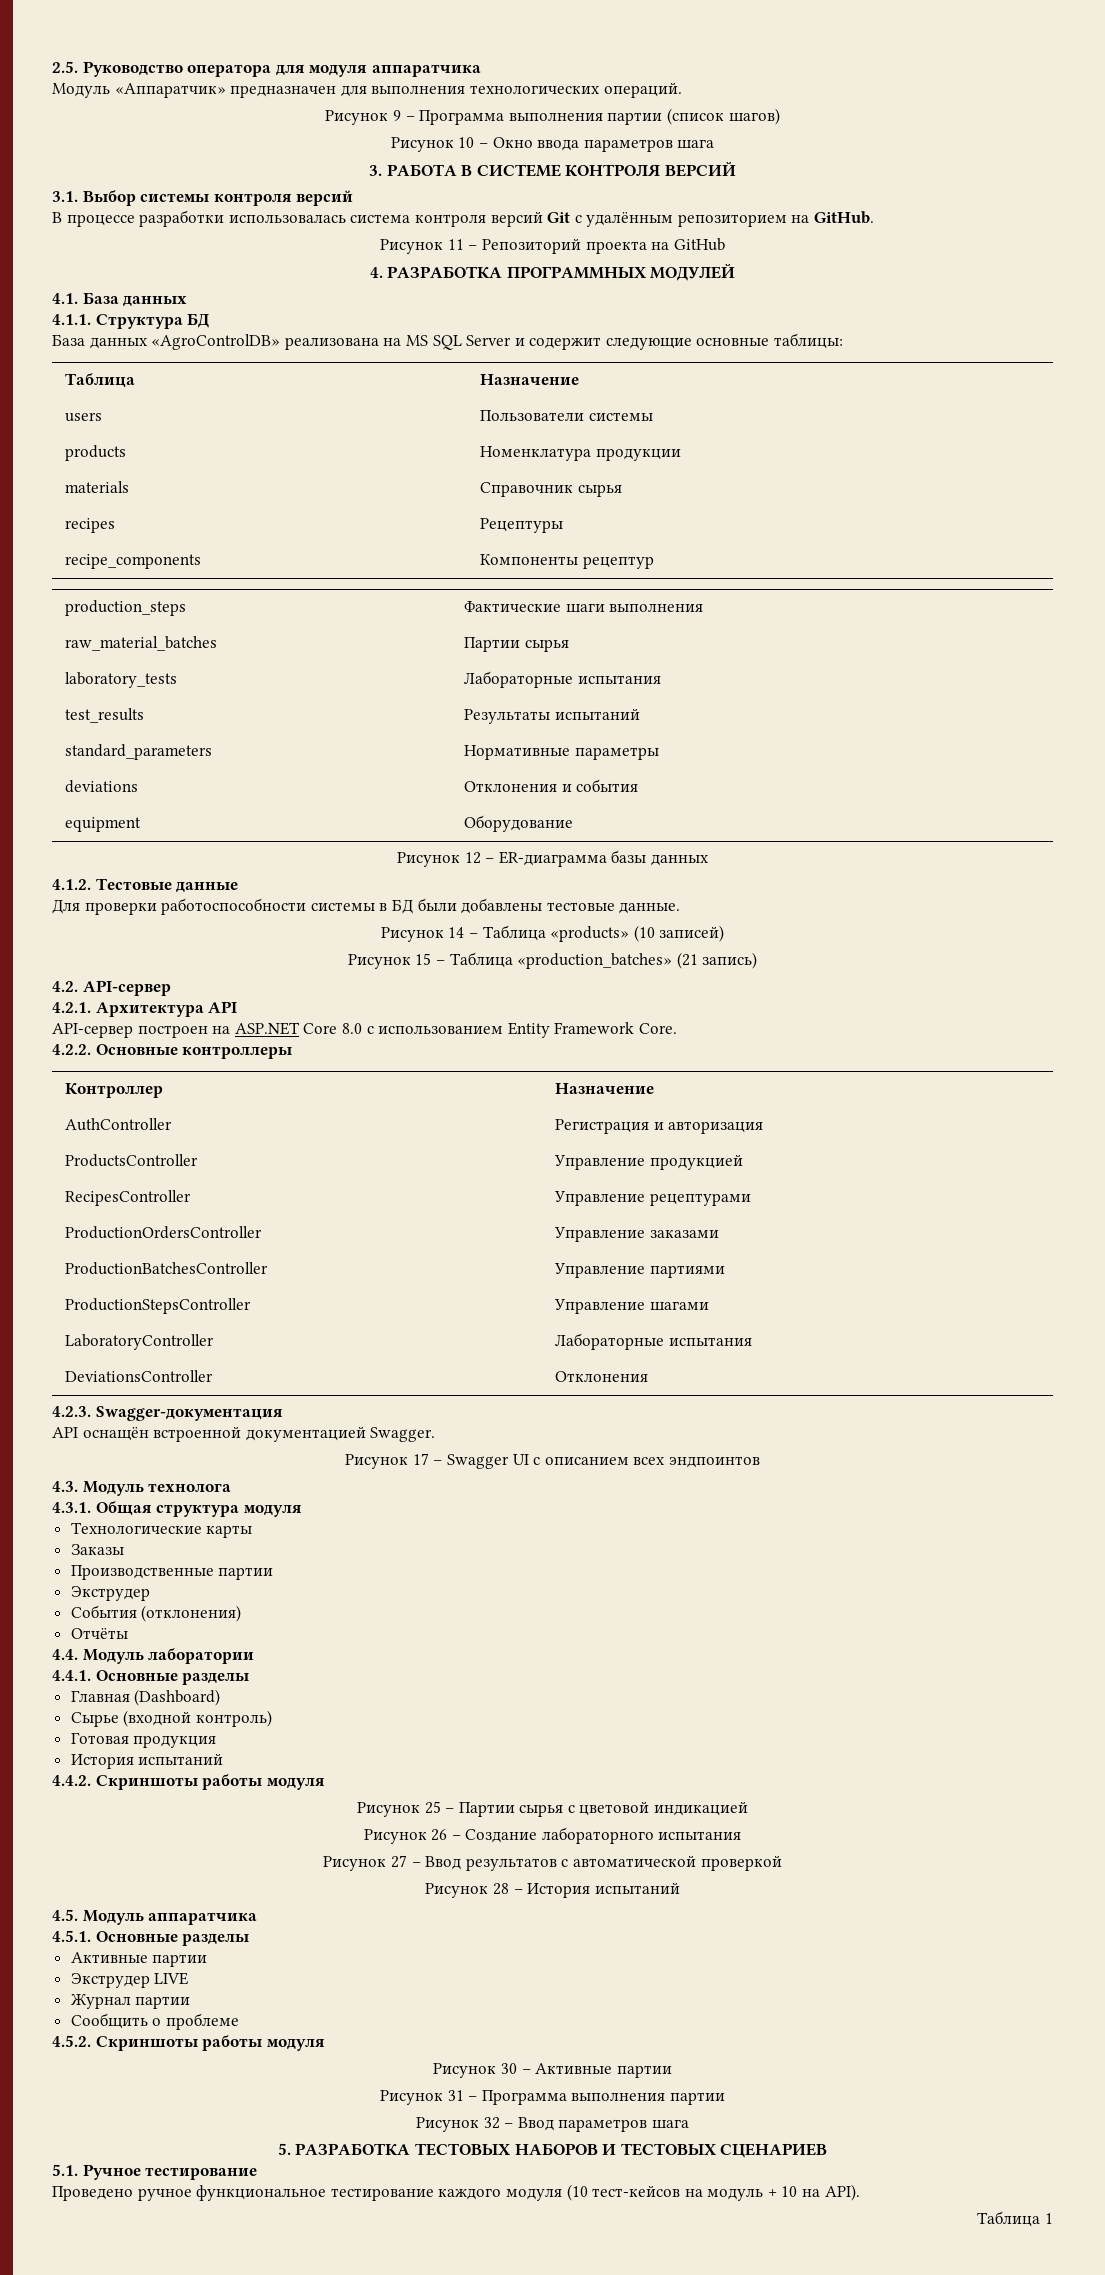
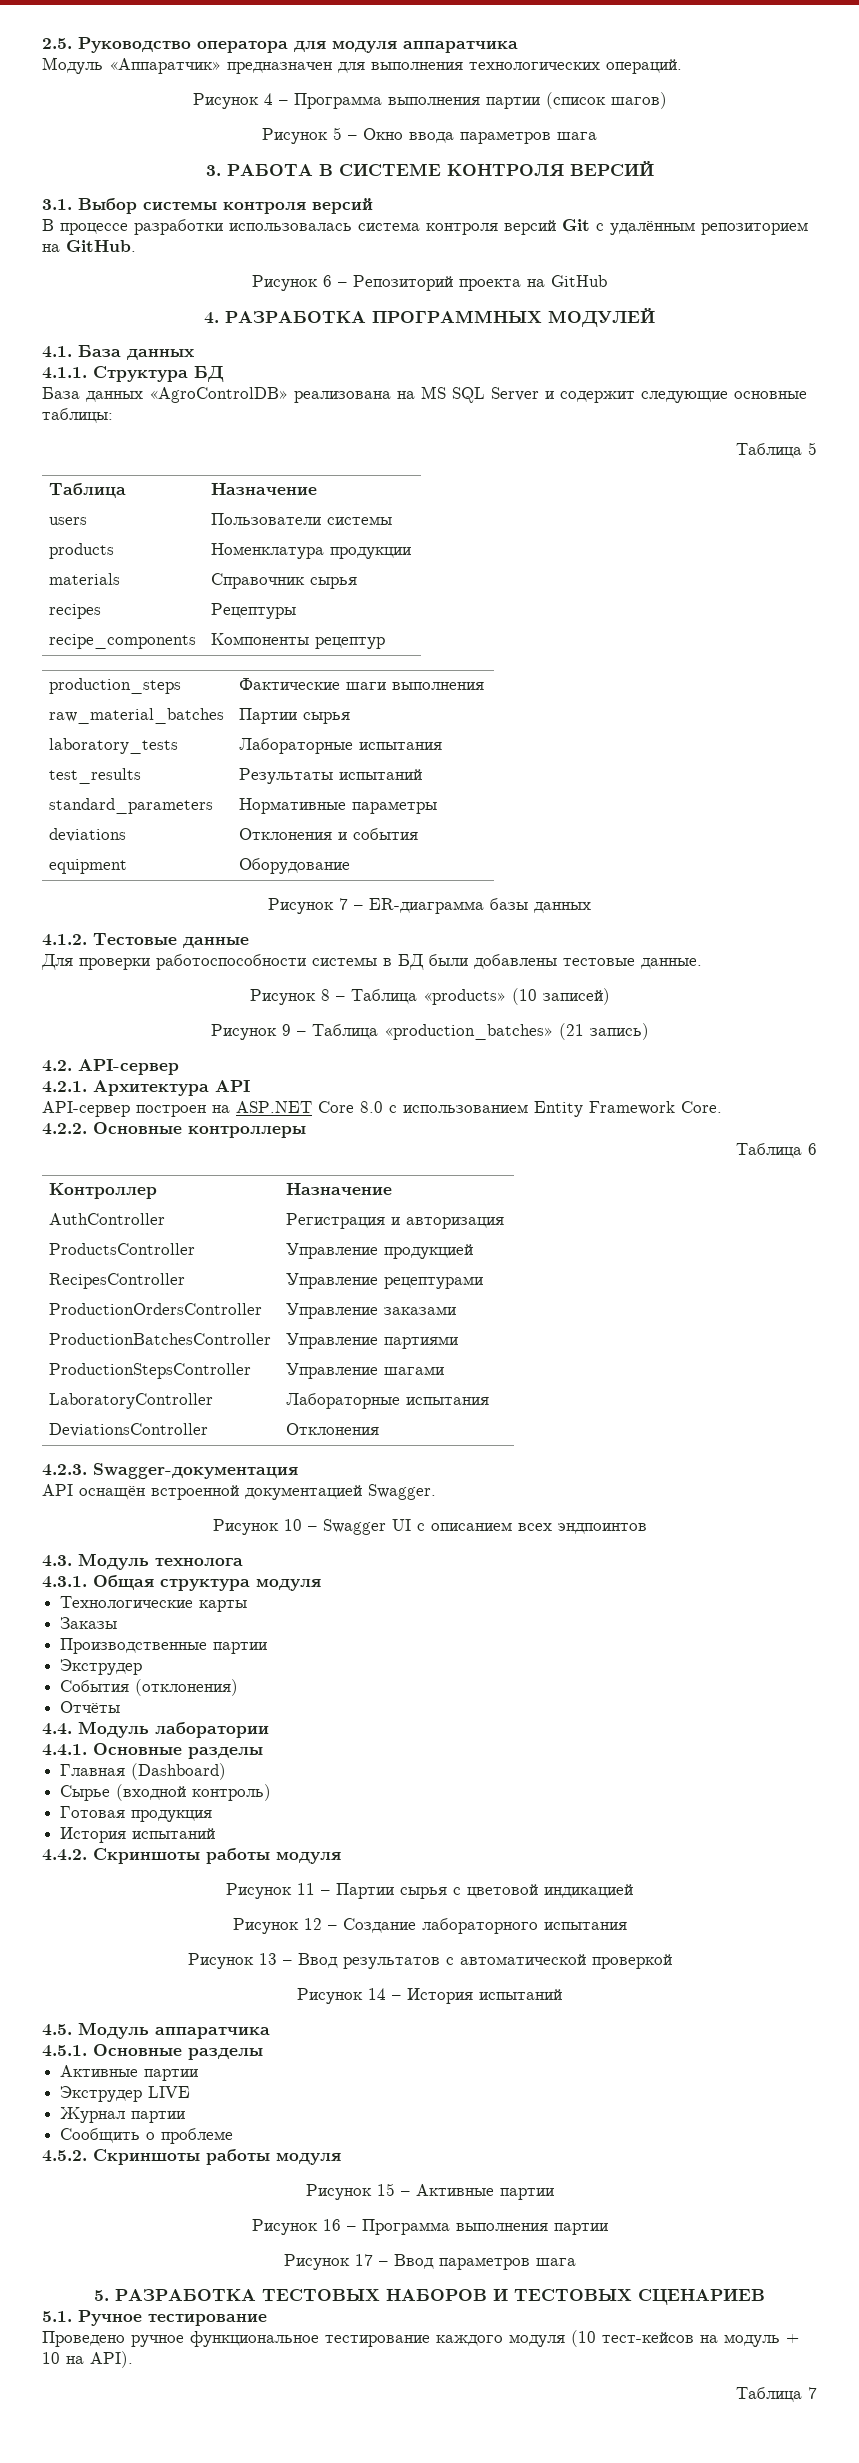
[393,110,402,121] 9 -> [263,93,273,105] 4
[458,137,475,148] 10 -> [333,127,342,140] 5
[447,239,464,250] 11 -> [323,275,332,287] 6
(844, 341) none -> [736,442,817,458] // Таблица 5
[464,852,481,864] 12 -> [339,898,348,910] 7
[448,927,465,938] 14 -> [320,989,330,1001] 8
[415,953,432,965] 15 -> [281,1024,291,1036] 9
(293, 1052) none -> [736,1143,817,1158] // Таблица 6
[412,1453,429,1465] 17 -> [283,1519,302,1531] 10
[424,1801,441,1814] 25 -> [297,1883,315,1895] 11
[431,1829,448,1841] 26 -> [303,1918,322,1930] 12
[391,1855,408,1868] 27 -> [258,1953,277,1965] 13
[492,1883,509,1895] 28 -> [368,1988,386,2000] 14
[500,2063,517,2074] 30 -> [376,2183,395,2196] 15
[447,2090,464,2101] 31 -> [322,2219,341,2231] 16
[483,2117,500,2129] 32 -> [354,2254,373,2266] 17
[1045,2213,1053,2224] 1 -> [808,2387,817,2399] 7

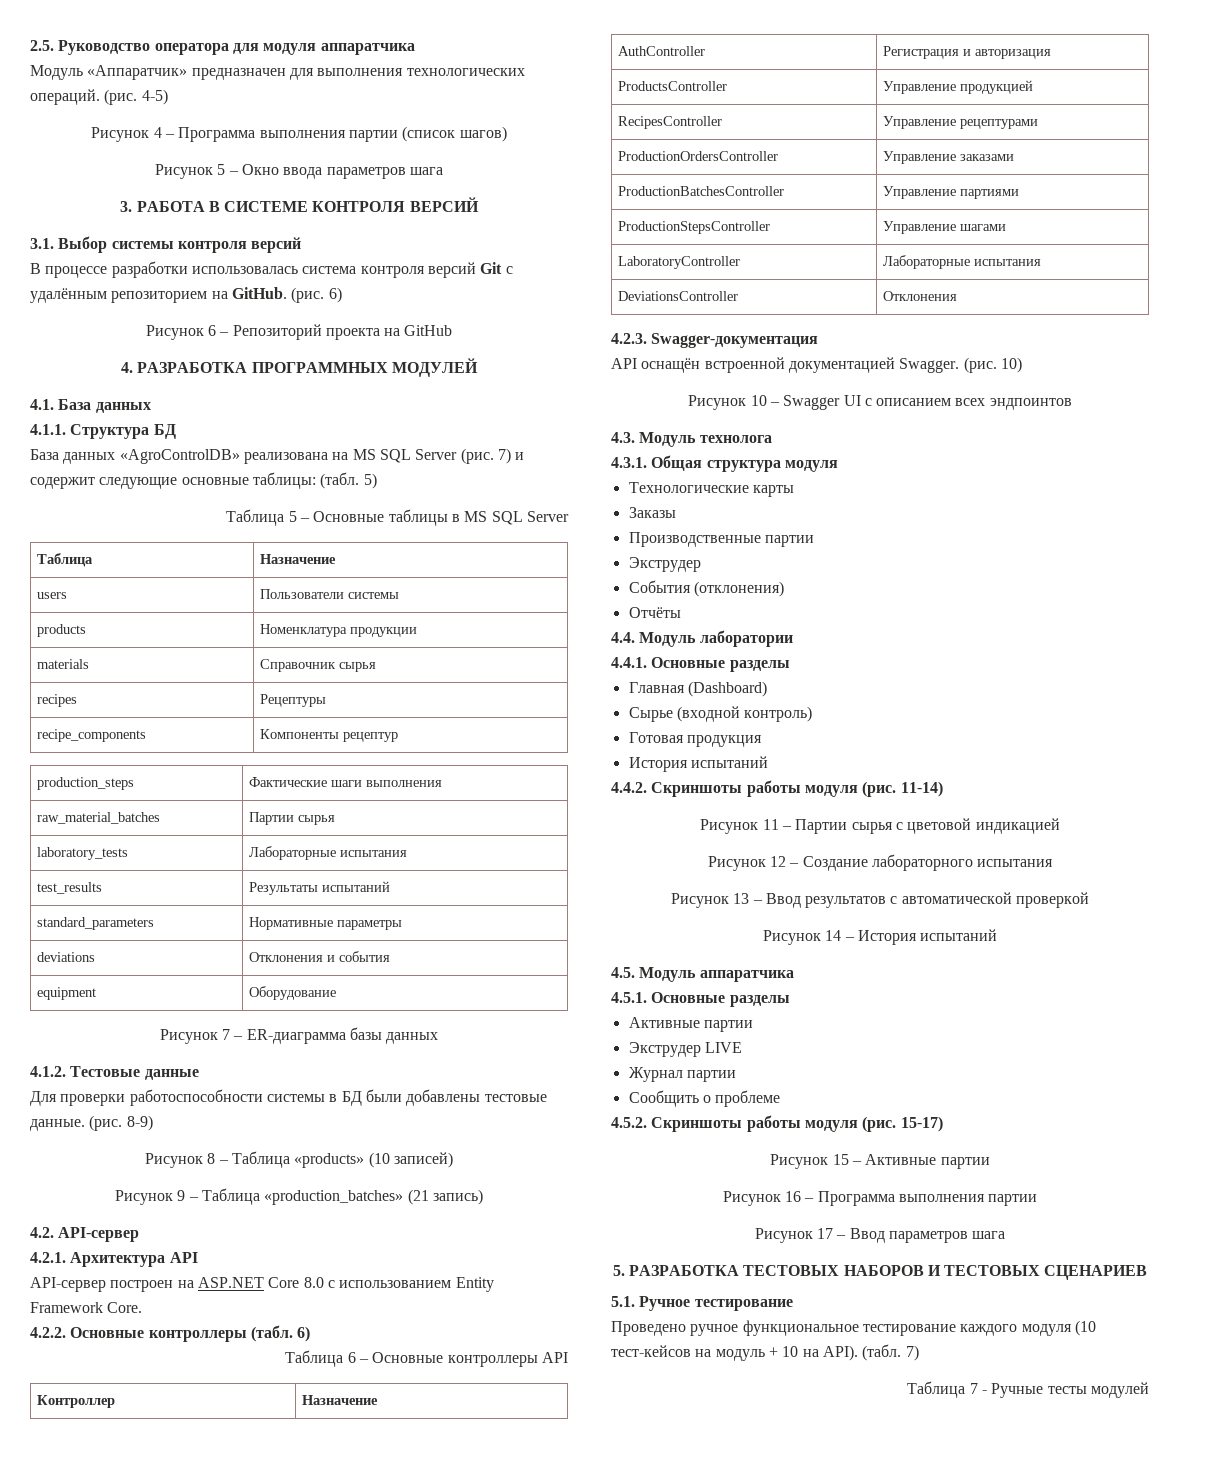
(682, 66) none -> [104,89,168,105] (рис. 4-5)
(136, 246) none -> [291,287,342,303] (рис. 6)
(539, 394) none -> [460,448,511,464] (рис. 7)
(113, 415) none -> [320,472,377,489] (табл. 5)
(817, 448) none -> [300,509,569,526] – Основные таблицы в MS SQL Server
(702, 963) none -> [89,1115,153,1131] (рис. 8-9)
(306, 1132) none -> [250,1325,311,1342] (табл. 6)
(817, 1149) none -> [359,1352,568,1367] – Основные контроллеры API
(436, 1492) none -> [963,357,1022,373] (рис. 10)
(341, 1858) none -> [862,781,943,797] (рис. 11-14)
(341, 2159) none -> [862,1116,943,1132] (рис. 15-17)
(133, 2359) none -> [862,1344,919,1361] (табл. 7)
(817, 2393) none -> [982,1382,1149,1398] - Ручные тесты модулей

